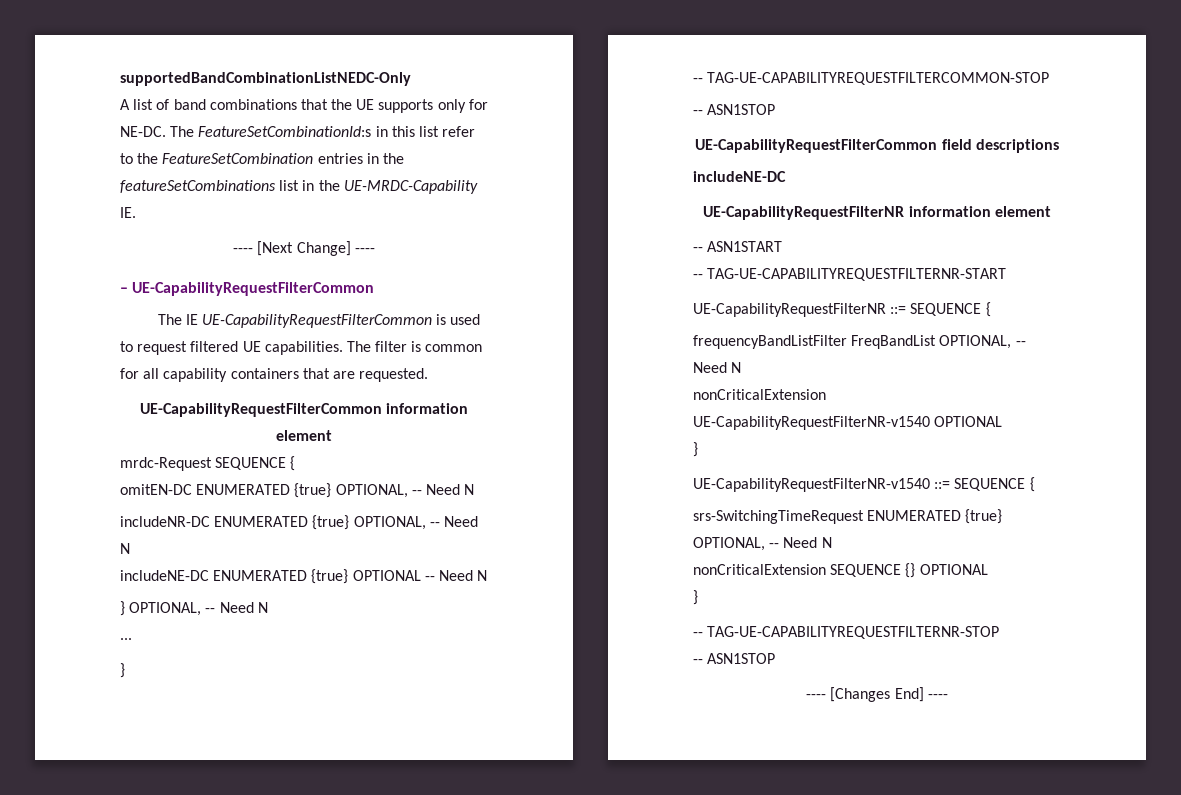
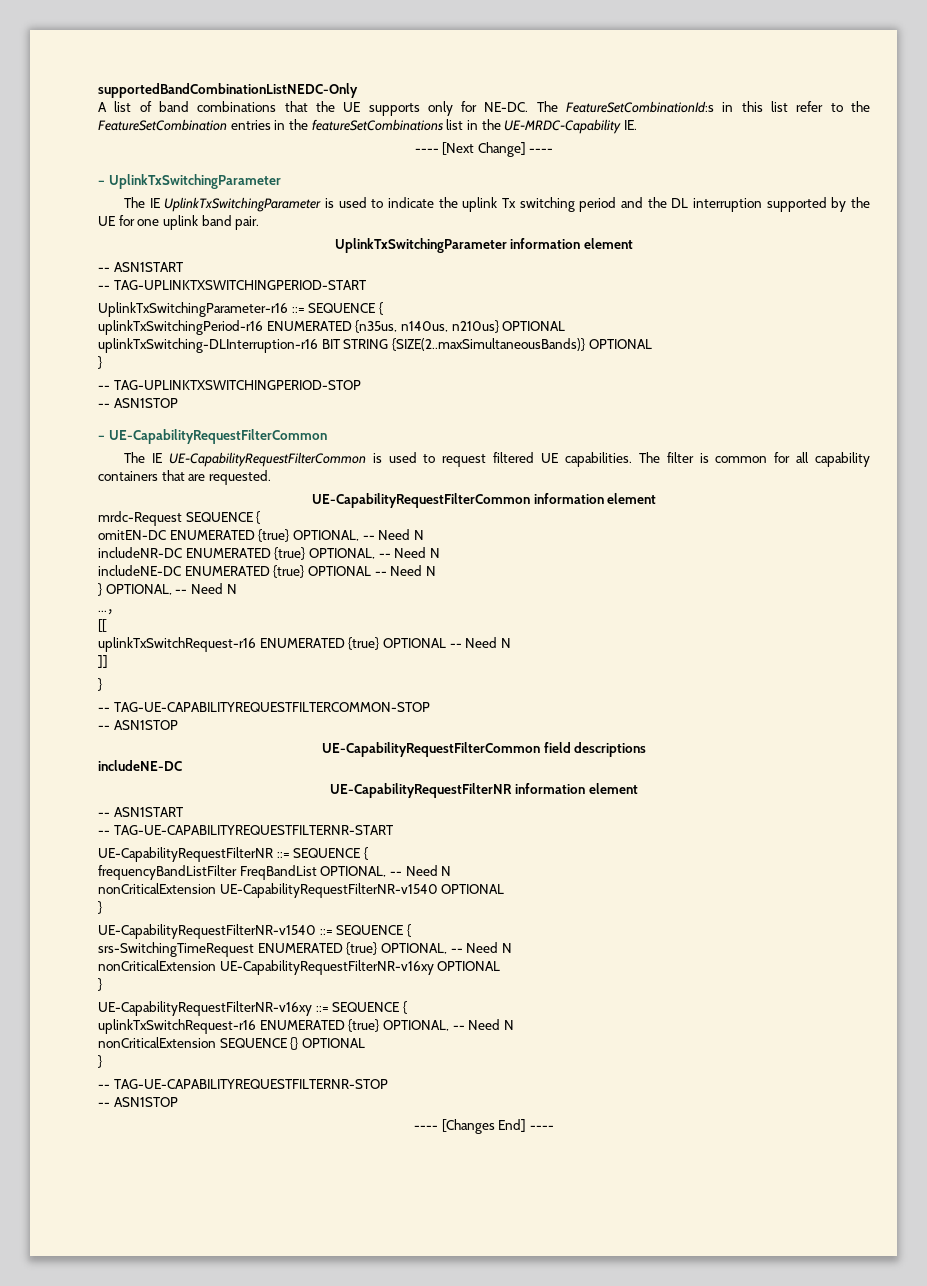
(375, 250) none -> [98,174,281,189] [124,197,871,212] [98,215,260,230] [334,238,634,253] [98,262,183,272] [98,280,366,290] [98,302,383,317] [98,320,566,335] [98,338,652,353] [98,356,102,369] [98,380,361,390] [98,398,178,408] // – UplinkTxSwitchingParameter // The IE UplinkTxSwitchingParameter is used to indicate the uplink Tx switching period and the DL interruption supported by the UE for one uplink band pair. // UplinkTxSwitchingParameter information element // -- ASN1START // -- TAG-UPLINKTXSWITCHINGPERIOD-START // UplinkTxSwitchingParameter-r16 ::= SEQUENCE { // uplinkTxSwitchingPeriod-r16 ENUMERATED {n35us, n140us, n210us} OPTIONAL // uplinkTxSwitching-DLInterruption-r16 BIT STRING {SIZE(2..maxSimultaneousBands)} OPTIONAL // } // -- TAG-UPLINKTXSWITCHINGPERIOD-STOP // -- ASN1STOP
(132, 639) none -> [107,609,121,615] [98,619,107,632] [98,637,511,652] [98,655,108,668] ， // [[ // uplinkTxSwitchRequest-r16 ENUMERATED {true} OPTIONAL -- Need N // ]]
(832, 542) none -> [98,960,501,975] [98,978,102,991] [98,1001,407,1016] [98,1019,514,1034] // nonCriticalExtension UE-CapabilityRequestFilterNR-v16xy OPTIONAL // } // UE-CapabilityRequestFilterNR-v16xy ::= SEQUENCE { // uplinkTxSwitchRequest-r16 ENUMERATED {true} OPTIONAL, -- Need N

